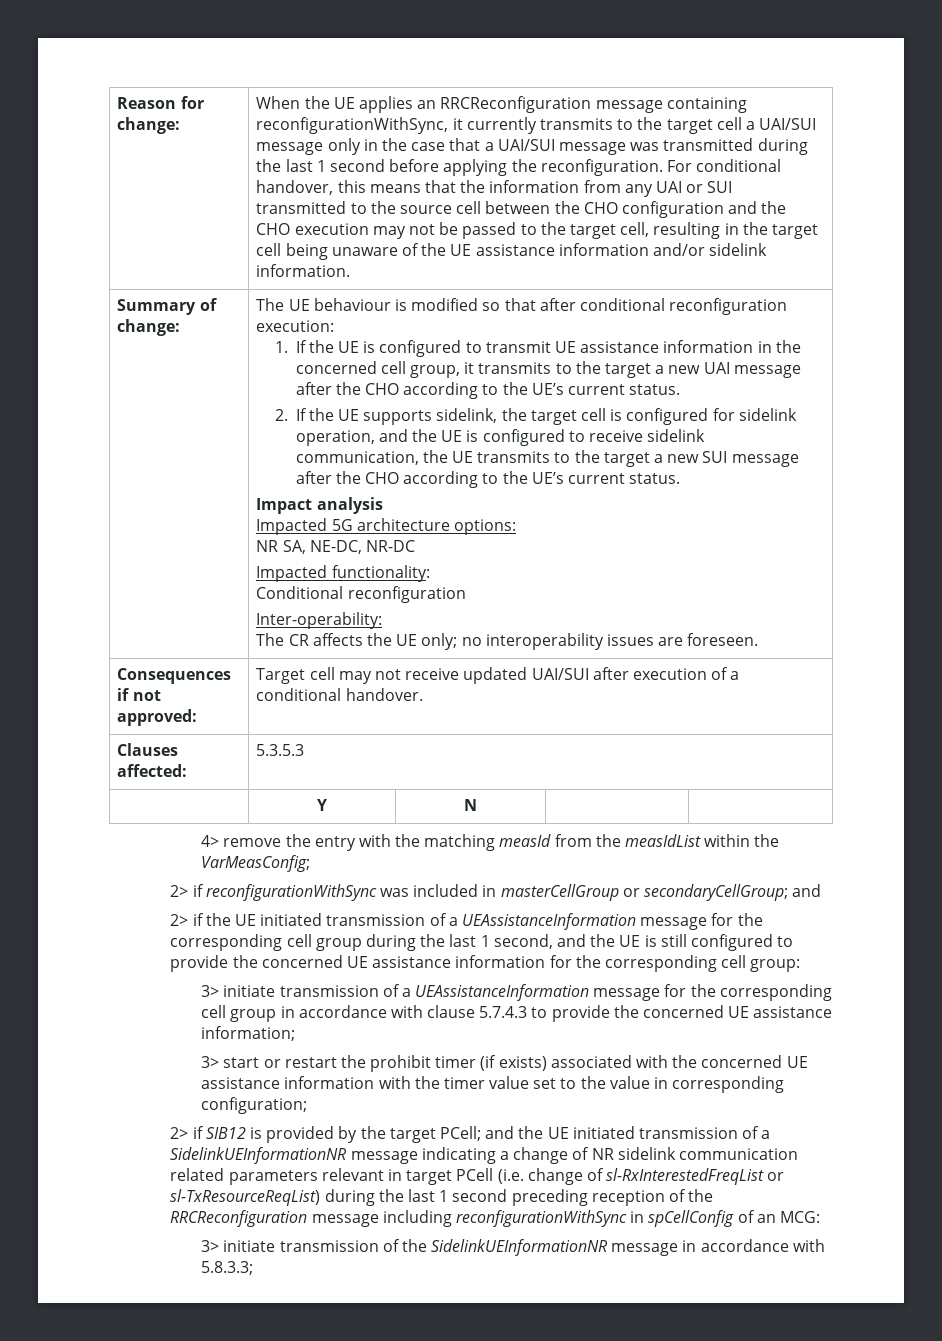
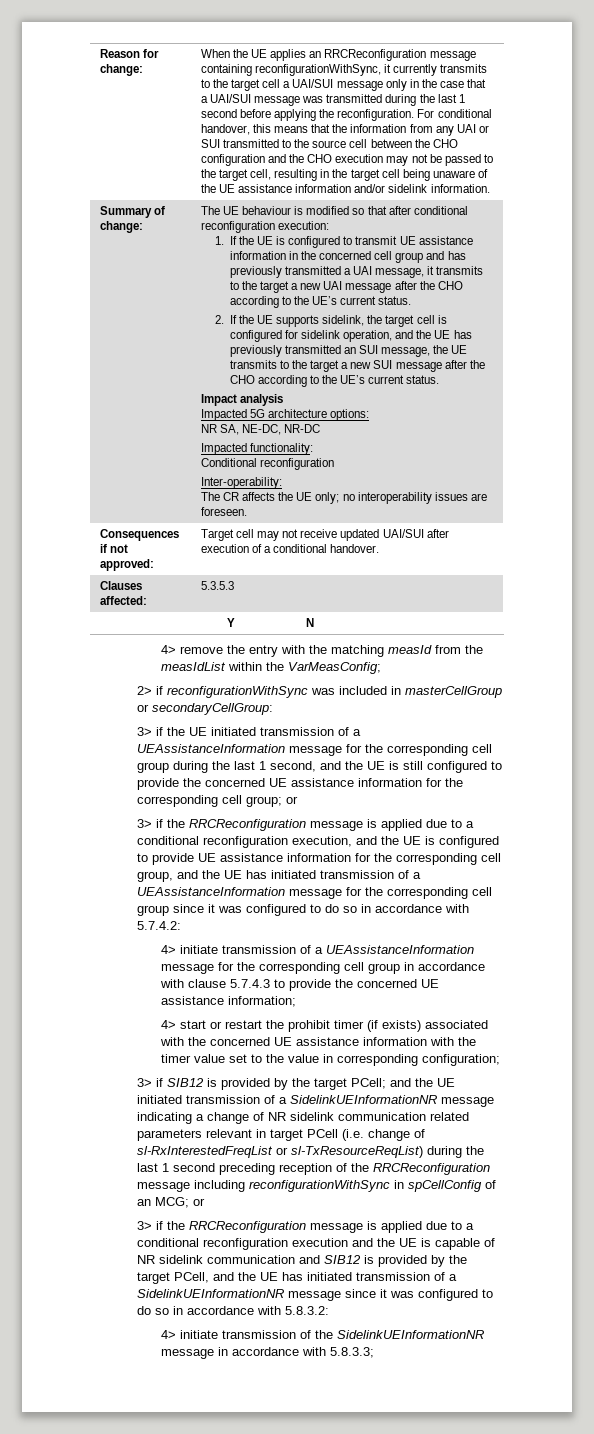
[410,365,461,378] group, -> [395,251,466,263] [229,266,425,278] group and has previously transmitted a UAI message,
[466,429,706,446] [295,451,419,465] is configured to receive sidelink communication, -> [453,330,472,339] [229,345,431,357] has previously transmitted an SUI message,
[643,884,822,901] [170,914,189,926] secondaryCellGroup; and // 2> -> [152,703,274,715] [137,727,153,736] secondaryCellGroup: // 3>
[750,959,801,972] [201,985,220,997] group: // 3> -> [246,796,299,807] [137,819,475,831] [137,836,500,848] [137,853,502,865] [137,870,422,882] [137,887,493,899] [137,904,470,916] [137,921,182,930] [160,945,176,954] group; or // 3> if the RRCReconfiguration message is applied due to a conditional reconfiguration execution, and the UE is configured to provide UE assistance information for the corresponding cell group, and the UE has initiated transmission of a UEAssistanceInformation message for the corresponding cell group since it was configured to do so in accordance with 5.7.4.2: // 4>
[201,1056,220,1068] 3> -> [160,1020,176,1029] 4>
[170,1127,189,1139] 2> -> [137,1078,153,1087] 3>
[779,1211,820,1223] [201,1240,220,1252] MCG: // 3> -> [155,1197,206,1208] [137,1221,475,1233] [137,1238,496,1250] [137,1255,468,1267] [137,1272,458,1284] [137,1289,494,1301] [137,1306,330,1315] [160,1330,176,1339] MCG; or // 3> if the RRCReconfiguration message is applied due to a conditional reconfiguration execution and the UE is capable of NR sidelink communication and SIB12 is provided by the target PCell, and the UE has initiated transmission of a SidelinkUEInformationNR message since it was configured to do so in accordance with 5.8.3.2: // 4>

